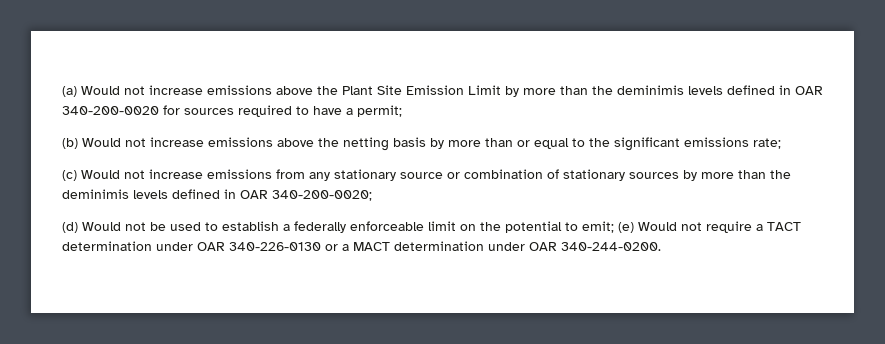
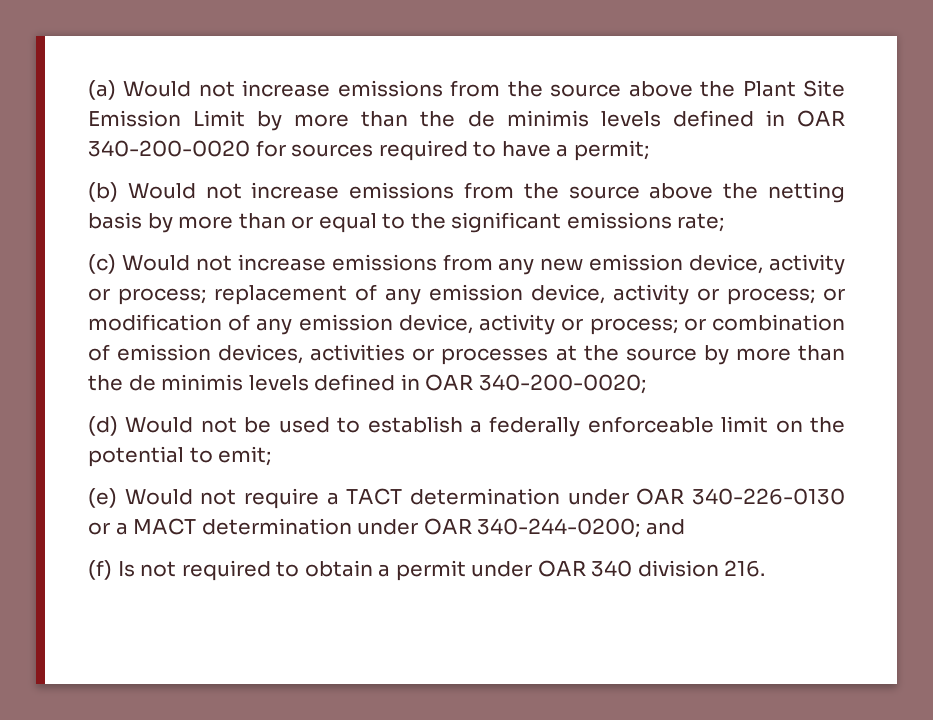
(272, 90) none -> [450,80,622,97] from the source
[617,85,684,95] deminimis -> [467,110,589,127] de minimis
(273, 142) none -> [464,182,640,199] from the source
[334,169,791,181] [62,189,129,199] stationary source or combination of stationary sources by more than the deminimis -> [540,254,846,275] [88,284,845,305] [88,314,845,335] [88,344,845,365] [88,374,244,391] new emission device, activity or process; replacement of any emission device, activity or process; or modification of any emission device, activity or process; or combination of emission devices, activities or processes at the source by more than the de minimis
(614, 227) none -> (272, 456) //
[561,242,661,251] 340-244-0200. -> [477,518,685,538] [88,560,766,581] 340-244-0200; and // (f) Is not required to obtain a permit under OAR 340 division 216.

